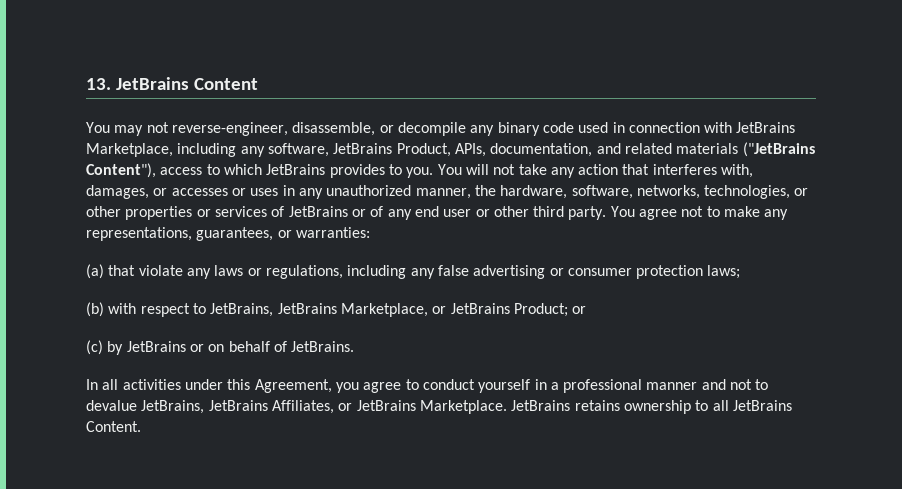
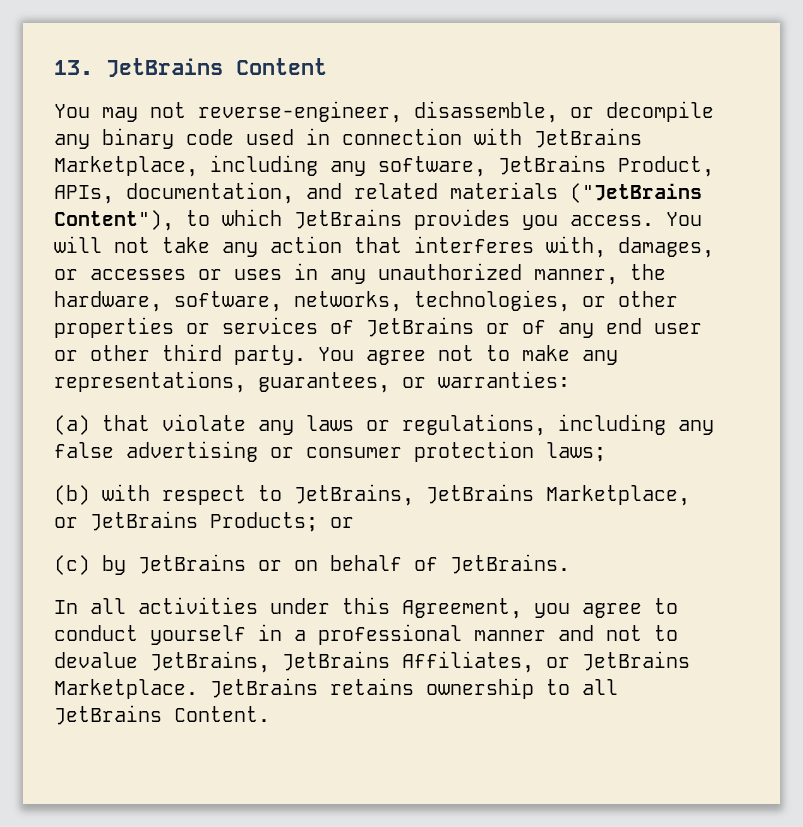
[160,167,203,175] access -> (174, 220) none
[388,164,434,178] to you. -> [522,215,654,230] you access.
[513,303,568,317] Product; -> [210,512,318,532] Products;

